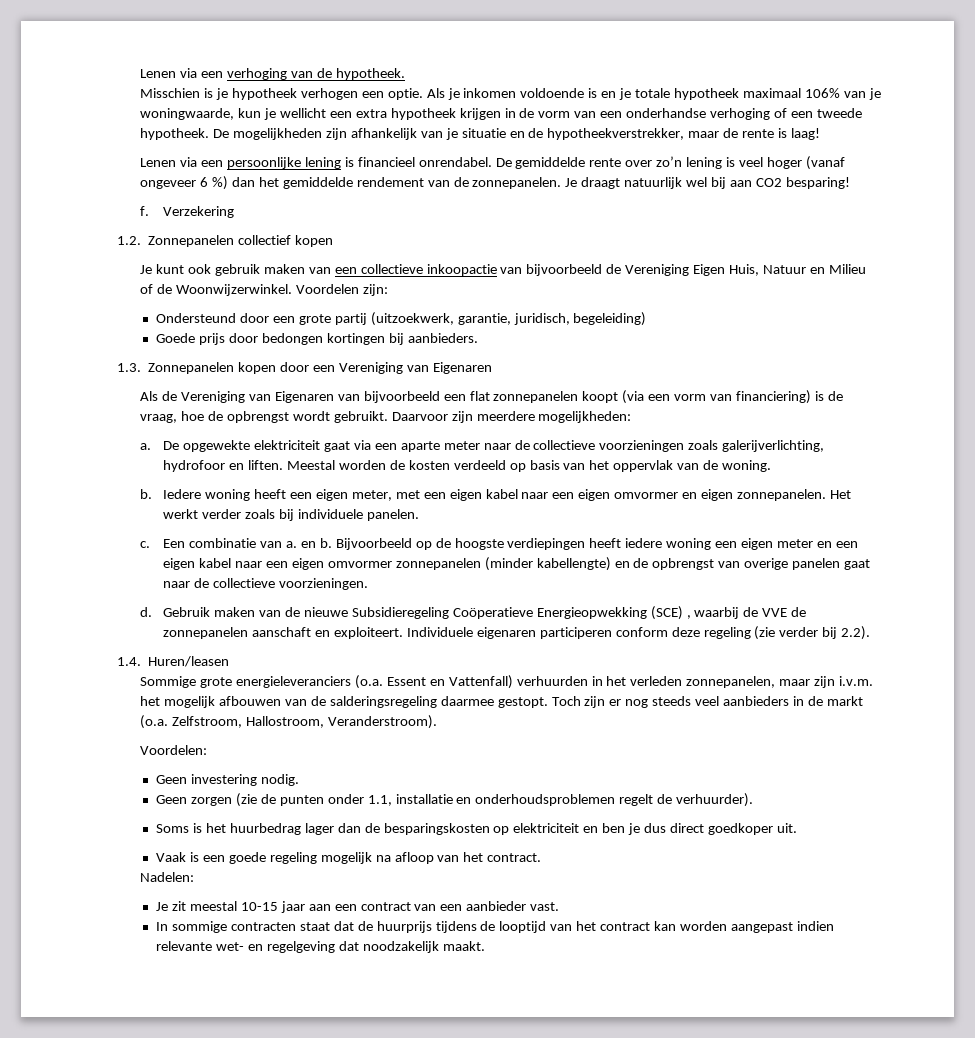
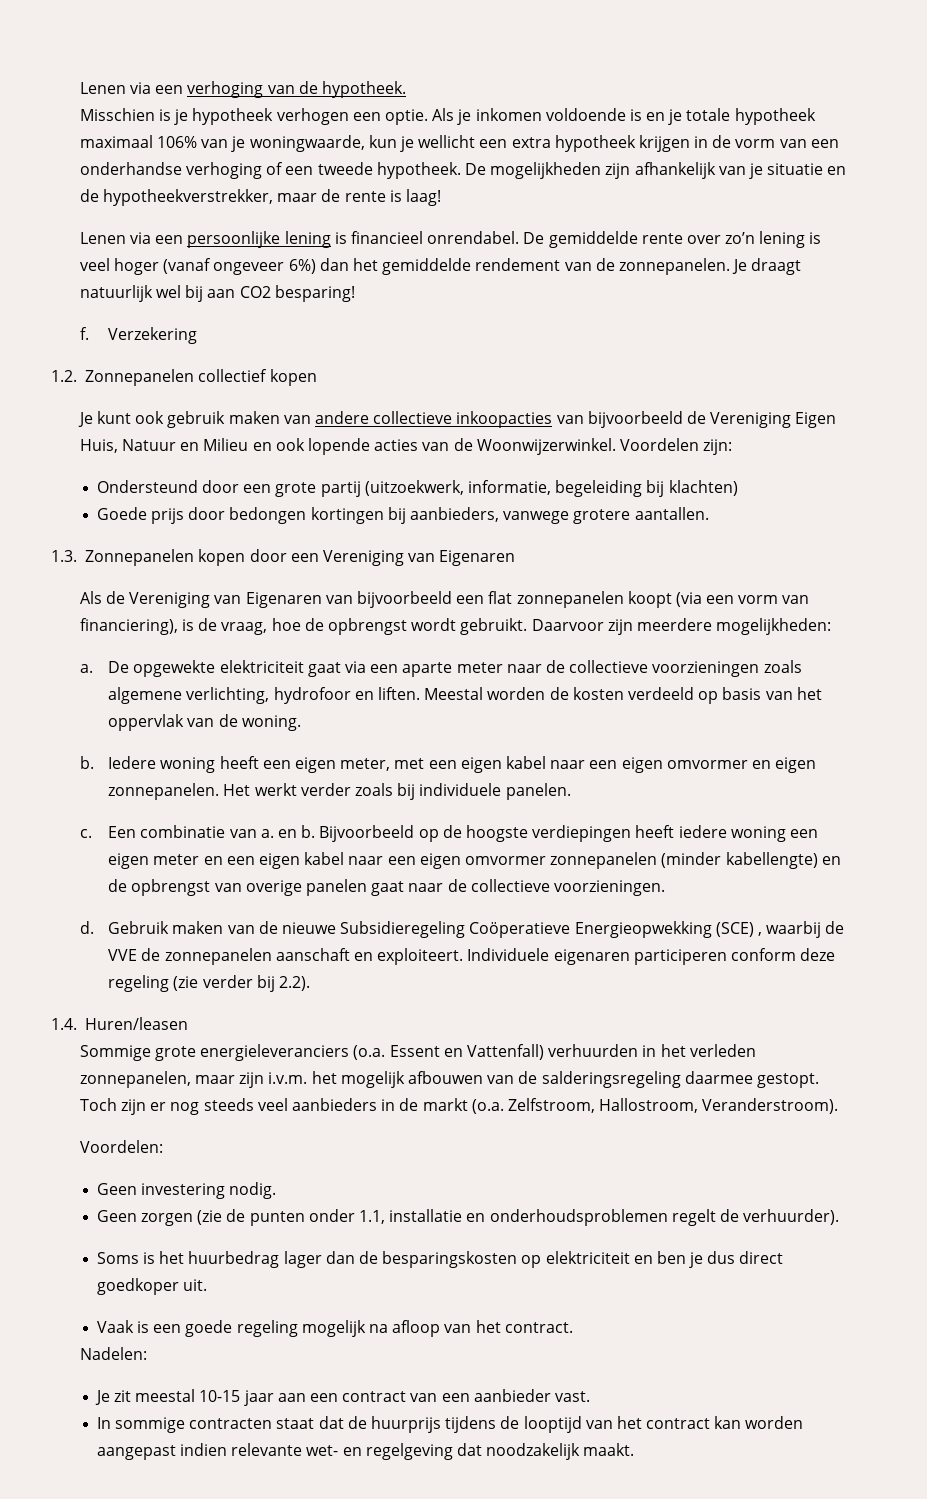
[200,176,229,190] 6 %) -> [288,259,316,274] 6%)
[334,264,497,276] een collectieve inkoopactie -> [314,411,553,428] andere collectieve inkoopacties
[140,284,154,294] of -> [252,438,450,455] en ook lopende acties van
[457,312,647,326] garantie, juridisch, begeleiding) -> [468,480,738,497] informatie, begeleiding bij klachten)
[407,333,478,343] aanbieders. -> [410,507,709,524] aanbieders, vanwege grotere aantallen.
[735,390,811,404] financiering) -> [79,618,178,635] financiering),
[722,440,825,452] galerijverlichting, -> [108,687,270,704] algemene verlichting,

